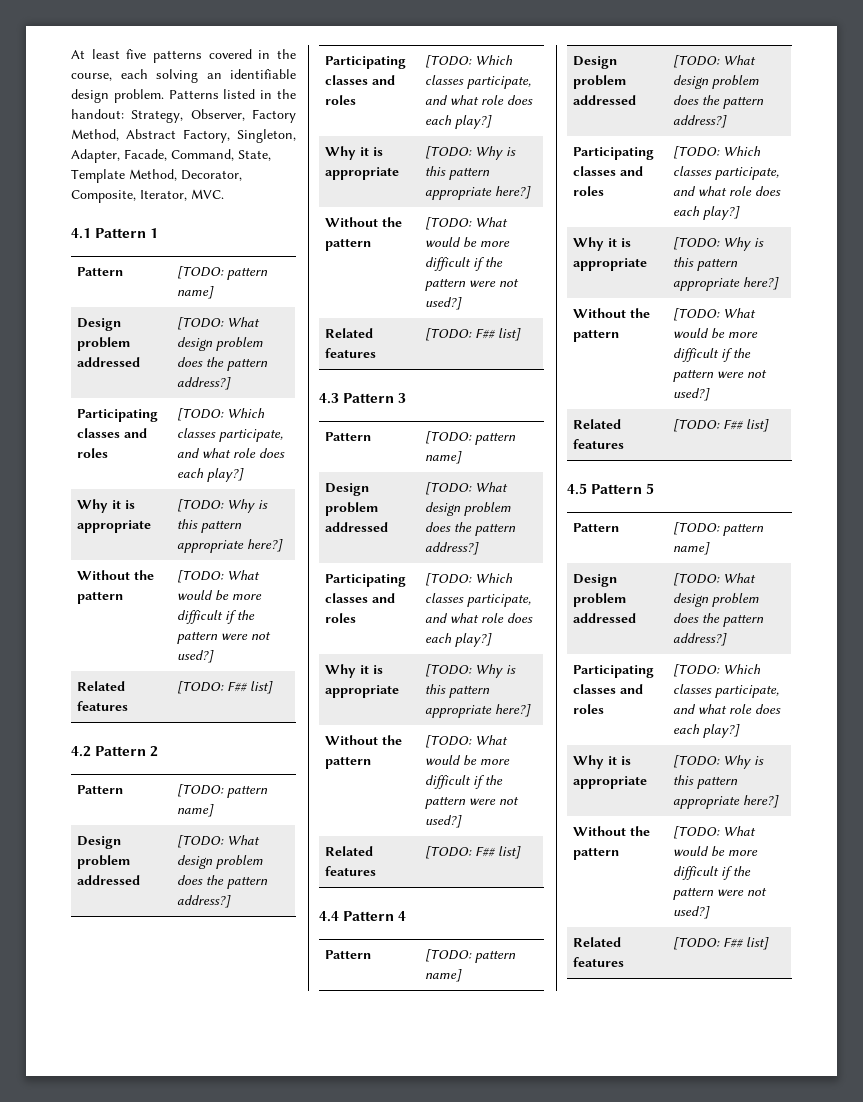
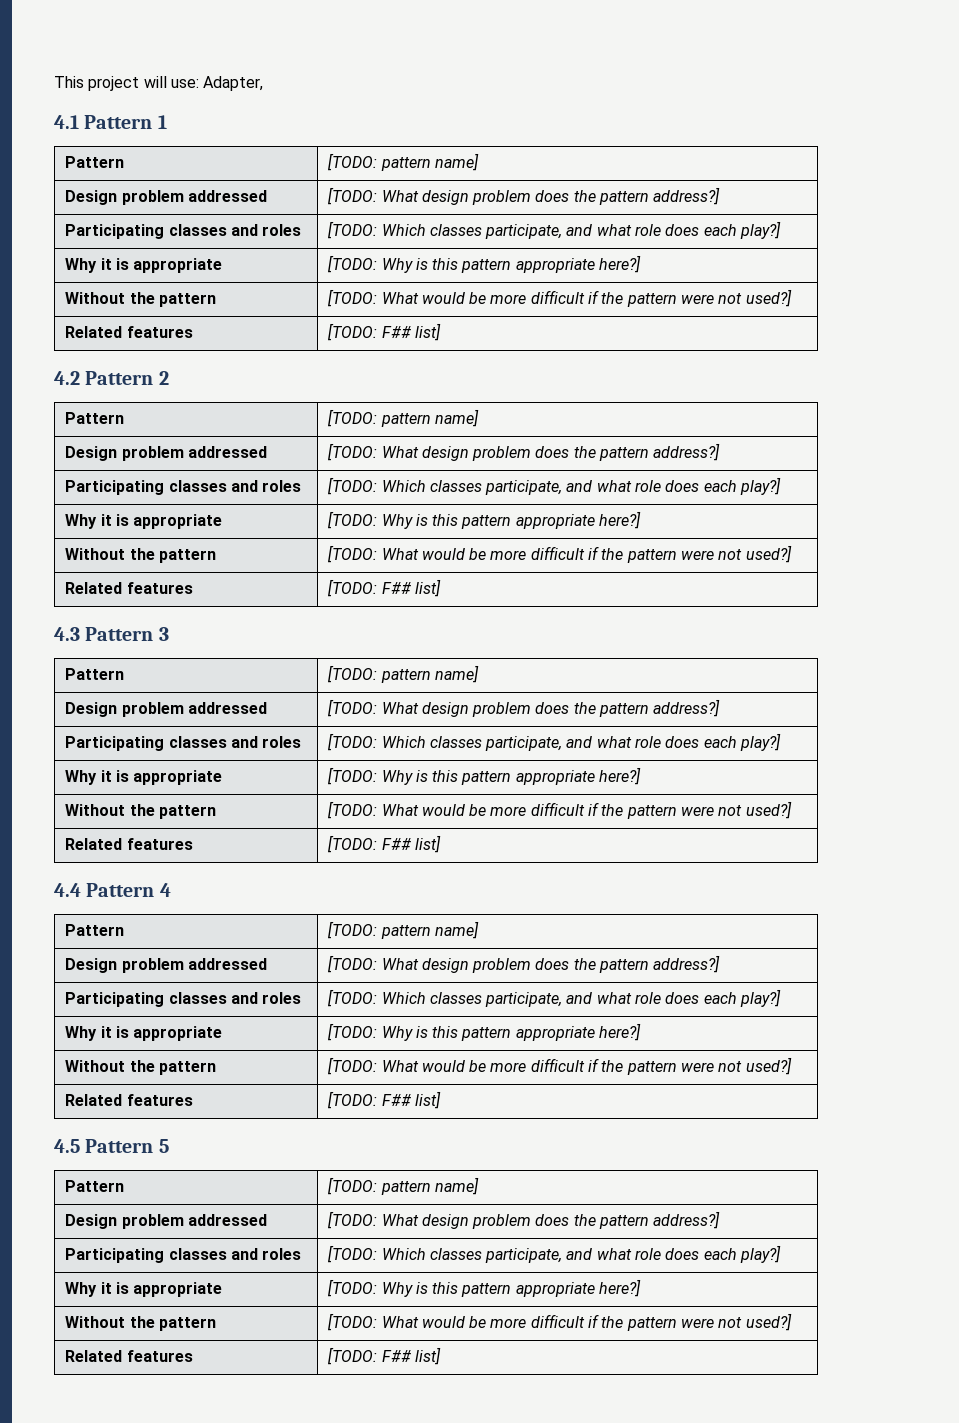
[71,49,296,63] [71,69,296,83] [71,89,296,103] [71,109,296,123] [71,129,296,143] [71,149,271,163] [71,169,242,183] [71,189,224,203] At least five patterns covered in the course, each solving an identifiable design problem. Patterns listed in the handout: Strategy, Observer, Factory Method, Abstract Factory, Singleton, Adapter, Facade, Command, State, Template Method, Decorator, Composite, Iterator, MVC. -> [54,76,264,91] This project will use: Adapter,

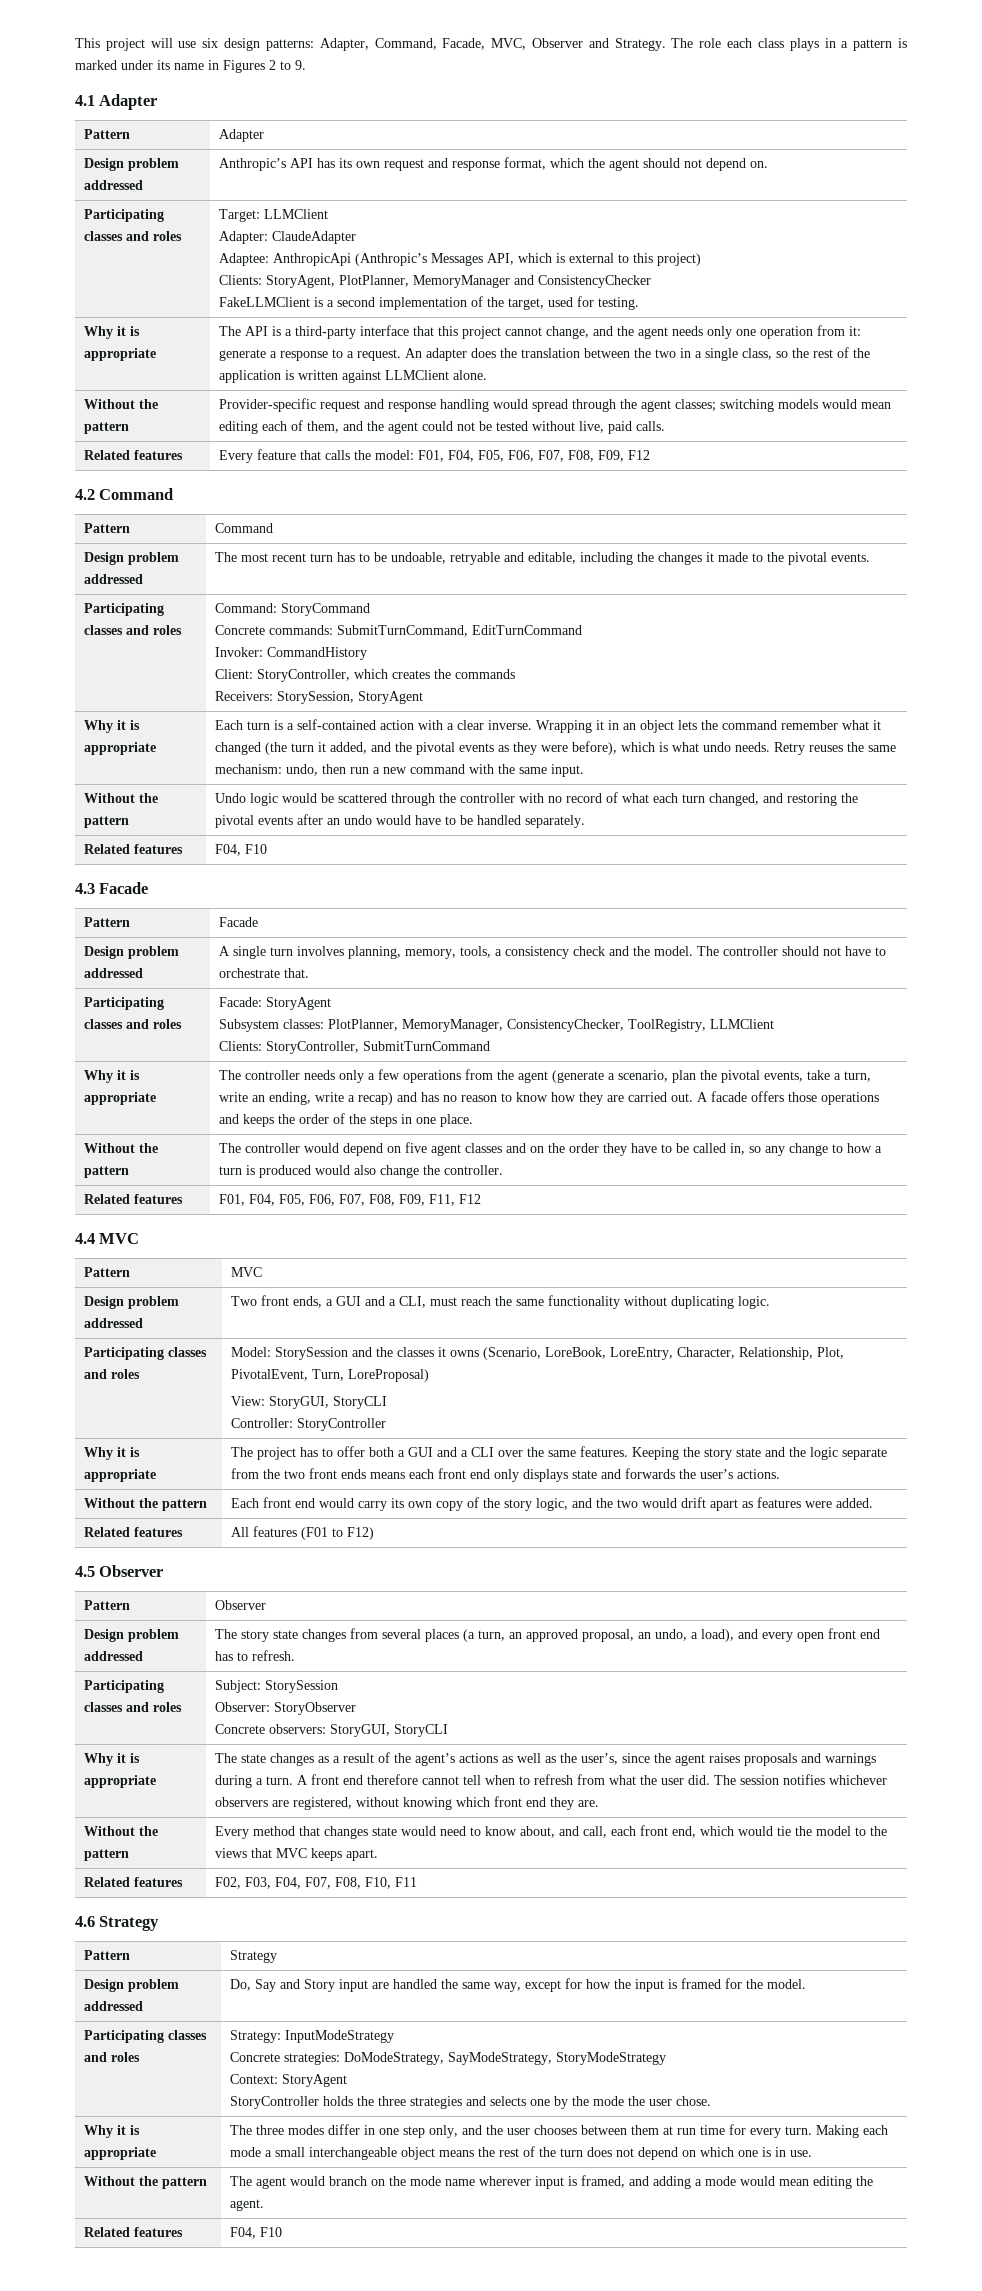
[170,76,264,91] use: Adapter, -> [178,38,908,51] [75,60,306,73] use six design patterns: Adapter, Command, Facade, MVC, Observer and Strategy. The role each class plays in a pattern is marked under its name in Figures 2 to 9.
[84,115,167,129] [65,156,125,168] [327,153,479,171] [65,190,267,205] [327,187,721,205] [65,224,302,239] [327,221,782,239] [65,258,223,273] [327,255,642,273] [65,292,216,307] [327,289,792,307] [65,326,193,338] [327,323,441,341] Pattern 1 // Pattern | [TODO: pattern name] // Design problem addressed | [TODO: What design problem does the pattern address?] // Participating classes and roles | [TODO: Which classes participate, and what role does each play?] // Why it is appropriate | [TODO: Why is this pattern appropriate here?] // Without the pattern | [TODO: What would be more difficult if the pattern were not used?] // Related features | [TODO: F## list] -> [99,94,158,110] [84,129,131,139] [219,129,265,142] [84,158,180,171] [84,180,144,190] [219,157,769,171] [84,209,165,222] [84,231,183,241] [219,209,329,222] [219,231,357,244] [219,253,702,266] [219,275,652,288] [219,296,640,310] [84,326,141,339] [84,348,157,361] [219,325,862,339] [219,347,871,361] [219,370,488,383] [84,399,159,409] [84,422,130,434] [219,398,892,412] [219,420,666,434] [84,450,184,460] [219,449,651,463] Adapter // Pattern | Adapter // Design problem addressed | Anthropic’s API has its own request and response format, which the agent should not depend on. // Participating classes and roles | Target: LLMClient // Adapter: ClaudeAdapter // Adaptee: AnthropicApi (Anthropic’s Messages API, which is external to this project) // Clients: StoryAgent, PlotPlanner, MemoryManager and ConsistencyChecker // FakeLLMClient is a second implementation of the target, used for testing. // Why it is appropriate | The API is a third-party interface that this project cannot change, and the agent needs only one operation from it: generate a response to a request. An adapter does the translation between the two in a single class, so the rest of the application is written against LLMClient alone. // Without the pattern | Provider-specific request and response handling would spread through the agent classes; switching models would mean editing each of them, and the agent could not be tested without live, paid calls. // Related features | Every feature that calls the model: F01, F04, F05, F06, F07, F08, F09, F12
[85,371,169,385] [65,412,125,424] [327,409,479,427] [65,446,267,461] [327,443,721,461] [65,480,302,495] [327,477,782,495] [65,514,223,529] [327,511,642,529] [65,548,216,563] [327,545,792,563] [65,582,193,594] [327,579,441,597] Pattern 2 // Pattern | [TODO: pattern name] // Design problem addressed | [TODO: What design problem does the pattern address?] // Participating classes and roles | [TODO: Which classes participate, and what role does each play?] // Why it is appropriate | [TODO: Why is this pattern appropriate here?] // Without the pattern | [TODO: What would be more difficult if the pattern were not used?] // Related features | [TODO: F## list] -> [99,488,174,500] [84,523,131,533] [215,523,274,533] [84,552,180,565] [84,574,144,584] [215,552,871,565] [84,603,165,616] [84,625,183,635] [215,603,371,616] [215,625,583,637] [215,647,368,660] [215,669,516,682] [215,691,424,704] [84,720,141,733] [84,742,157,755] [215,719,882,733] [215,741,897,755] [215,764,585,777] [84,793,159,803] [84,816,130,828] [215,792,859,806] [215,814,586,828] [84,844,184,854] [215,844,268,856] Command // Pattern | Command // Design problem addressed | The most recent turn has to be undoable, retryable and editable, including the changes it made to the pivotal events. // Participating classes and roles | Command: StoryCommand // Concrete commands: SubmitTurnCommand, EditTurnCommand // Invoker: CommandHistory // Client: StoryController, which creates the commands // Receivers: StorySession, StoryAgent // Why it is appropriate | Each turn is a self-contained action with a clear inverse. Wrapping it in an object lets the command remember what it changed (the turn it added, and the pivotal events as they were before), which is what undo needs. Retry reuses the same mechanism: undo, then run a new command with the same input. // Without the pattern | Undo logic would be scattered through the controller with no record of what each turn changed, and restoring the pivotal events after an undo would have to be handled separately. // Related features | F04, F10
[85,627,169,641] [65,668,125,680] [327,665,479,683] [65,702,267,717] [327,699,721,717] [65,736,302,751] [327,733,782,751] [65,770,223,785] [327,767,642,785] [65,804,216,819] [327,801,792,819] [65,838,193,850] [327,835,441,853] Pattern 3 // Pattern | [TODO: pattern name] // Design problem addressed | [TODO: What design problem does the pattern address?] // Participating classes and roles | [TODO: Which classes participate, and what role does each play?] // Why it is appropriate | [TODO: Why is this pattern appropriate here?] // Without the pattern | [TODO: What would be more difficult if the pattern were not used?] // Related features | [TODO: F## list] -> [99,882,149,894] [84,917,131,927] [219,917,259,927] [84,946,180,959] [84,968,144,978] [219,946,887,959] [219,968,310,978] [84,997,165,1010] [84,1019,183,1029] [219,997,332,1010] [219,1019,775,1032] [219,1041,491,1054] [84,1070,141,1083] [84,1092,157,1105] [219,1069,872,1083] [219,1091,880,1105] [219,1113,474,1127] [84,1143,159,1153] [84,1166,130,1178] [219,1142,883,1156] [219,1165,504,1178] [84,1194,184,1204] [219,1194,482,1206] Facade // Pattern | Facade // Design problem addressed | A single turn involves planning, memory, tools, a consistency check and the model. The controller should not have to orchestrate that. // Participating classes and roles | Facade: StoryAgent // Subsystem classes: PlotPlanner, MemoryManager, ConsistencyChecker, ToolRegistry, LLMClient // Clients: StoryController, SubmitTurnCommand // Why it is appropriate | The controller needs only a few operations from the agent (generate a scenario, plan the pivotal events, take a turn, write an ending, write a recap) and has no reason to know how they are carried out. A facade offers those operations and keeps the order of the steps in one place. // Without the pattern | The controller would depend on five agent classes and on the order they have to be called in, so any change to how a turn is produced would also change the controller. // Related features | F01, F04, F05, F06, F07, F08, F09, F11, F12
[86,883,171,897] [65,924,125,936] [327,921,479,939] [65,958,267,973] [327,955,721,973] [65,992,302,1007] [327,989,782,1007] [65,1026,223,1041] [327,1023,642,1041] [65,1060,216,1075] [327,1057,792,1075] [65,1094,193,1106] [327,1091,441,1109] Pattern 4 // Pattern | [TODO: pattern name] // Design problem addressed | [TODO: What design problem does the pattern address?] // Participating classes and roles | [TODO: Which classes participate, and what role does each play?] // Why it is appropriate | [TODO: Why is this pattern appropriate here?] // Without the pattern | [TODO: What would be more difficult if the pattern were not used?] // Related features | [TODO: F## list] -> [99,1233,140,1244] [84,1267,131,1277] [231,1267,263,1277] [84,1296,180,1309] [84,1318,144,1328] [231,1295,771,1309] [84,1347,208,1360] [84,1369,141,1379] [231,1347,845,1360] [231,1369,430,1382] [231,1396,388,1409] [231,1418,387,1431] [84,1447,141,1460] [84,1469,157,1482] [231,1446,888,1460] [231,1468,781,1482] [84,1498,208,1511] [231,1497,874,1511] [84,1527,184,1537] [231,1526,375,1540] MVC // Pattern | MVC // Design problem addressed | Two front ends, a GUI and a CLI, must reach the same functionality without duplicating logic. // Participating classes and roles | Model: StorySession and the classes it owns (Scenario, LoreBook, LoreEntry, Character, Relationship, Plot, PivotalEvent, Turn, LoreProposal) // View: StoryGUI, StoryCLI // Controller: StoryController // Why it is appropriate | The project has to offer both a GUI and a CLI over the same features. Keeping the story state and the logic separate from the two front ends means each front end only displays state and forwards the user’s actions. // Without the pattern | Each front end would carry its own copy of the story logic, and the two would drift apart as features were added. // Related features | All features (F01 to F12)
[85,1139,169,1153] [65,1180,125,1192] [327,1177,479,1195] [65,1214,267,1229] [327,1211,721,1229] [65,1248,302,1263] [327,1245,782,1263] [65,1282,223,1297] [327,1279,642,1297] [65,1316,216,1331] [327,1313,792,1331] [65,1350,193,1362] [327,1347,441,1365] Pattern 5 // Pattern | [TODO: pattern name] // Design problem addressed | [TODO: What design problem does the pattern address?] // Participating classes and roles | [TODO: Which classes participate, and what role does each play?] // Why it is appropriate | [TODO: Why is this pattern appropriate here?] // Without the pattern | [TODO: What would be more difficult if the pattern were not used?] // Related features | [TODO: F## list] -> [99,1565,164,1577] [84,1600,131,1610] [215,1600,267,1610] [84,1629,180,1642] [84,1651,144,1661] [215,1628,881,1642] [215,1650,296,1661] [84,1680,165,1693] [84,1702,183,1712] [215,1680,339,1693] [215,1702,357,1715] [215,1724,449,1737] [84,1753,141,1766] [84,1775,157,1788] [215,1752,877,1766] [215,1774,888,1788] [215,1796,600,1810] [84,1826,159,1836] [84,1849,130,1861] [215,1825,888,1839] [215,1848,379,1861] [84,1877,184,1887] [215,1877,418,1889] [75,1916,160,1931] [84,1950,131,1960] [230,1950,278,1963] [84,1979,180,1992] [84,2001,144,2011] [230,1978,807,1992] [84,2030,208,2043] [84,2052,141,2062] [230,2030,395,2043] [230,2052,667,2065] [230,2074,348,2087] [230,2096,712,2109] [84,2125,141,2138] [84,2147,157,2160] [230,2124,889,2138] [230,2146,813,2160] [84,2176,208,2189] [230,2175,874,2189] [230,2199,265,2211] [84,2227,184,2237] [230,2227,283,2239] Observer // Pattern | Observer // Design problem addressed | The story state changes from several places (a turn, an approved proposal, an undo, a load), and every open front end has to refresh. // Participating classes and roles | Subject: StorySession // Observer: StoryObserver // Concrete observers: StoryGUI, StoryCLI // Why it is appropriate | The state changes as a result of the agent’s actions as well as the user’s, since the agent raises proposals and warnings during a turn. A front end therefore cannot tell when to refresh from what the user did. The session notifies whichever observers are registered, without knowing which front end they are. // Without the pattern | Every method that changes state would need to know about, and call, each front end, which would tie the model to the views that MVC keeps apart. // Related features | F02, F03, F04, F07, F08, F10, F11 // 4.6 Strategy // Pattern | Strategy // Design problem addressed | Do, Say and Story input are handled the same way, except for how the input is framed for the model. // Participating classes and roles | Strategy: InputModeStrategy // Concrete strategies: DoModeStrategy, SayModeStrategy, StoryModeStrategy // Context: StoryAgent // StoryController holds the three strategies and selects one by the mode the user chose. // Why it is appropriate | The three modes differ in one step only, and the user chooses between them at run time for every turn. Making each mode a small interchangeable object means the rest of the turn does not depend on which one is in use. // Without the pattern | The agent would branch on the mode name wherever input is framed, and adding a mode would mean editing the agent. // Related features | F04, F10

